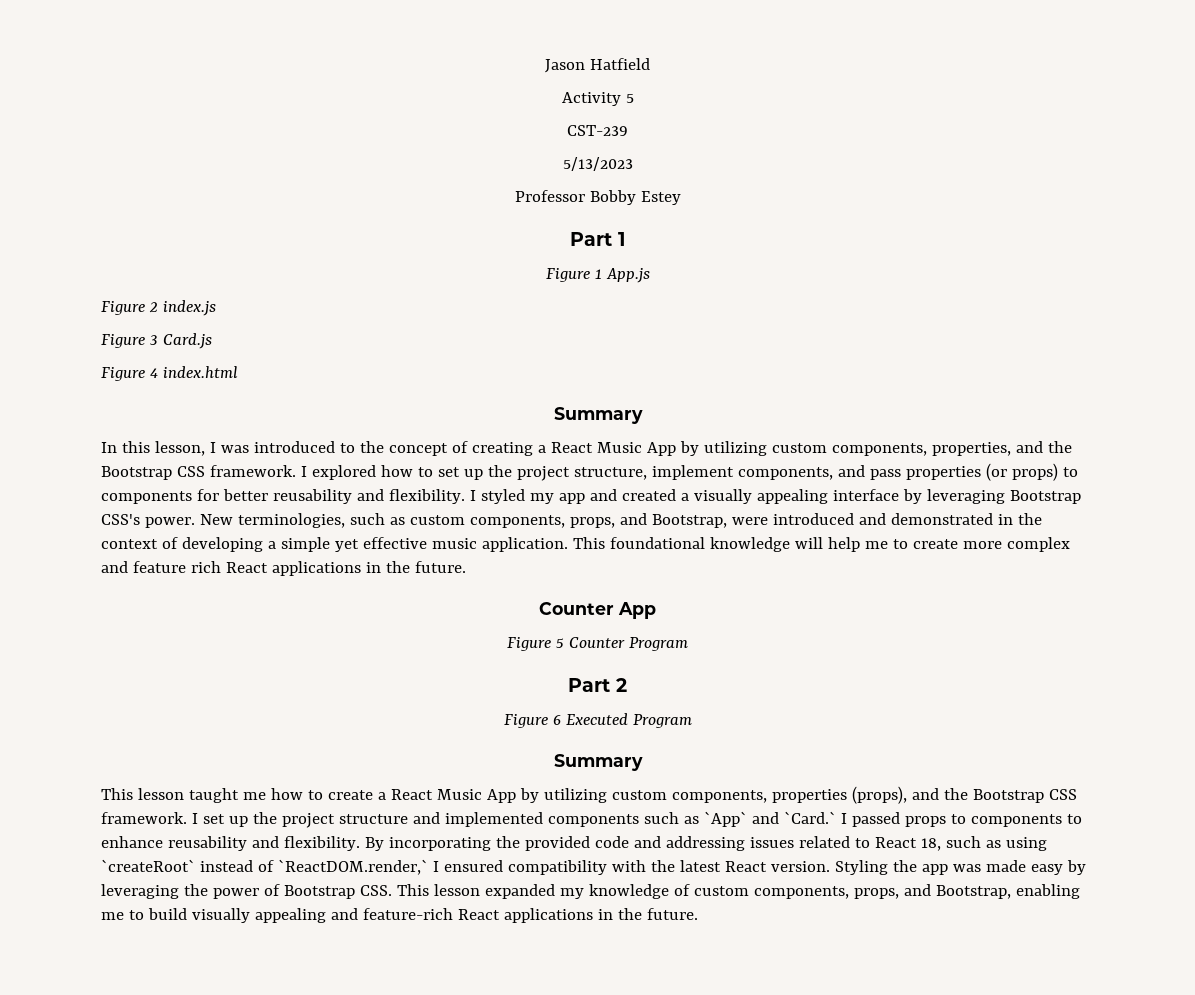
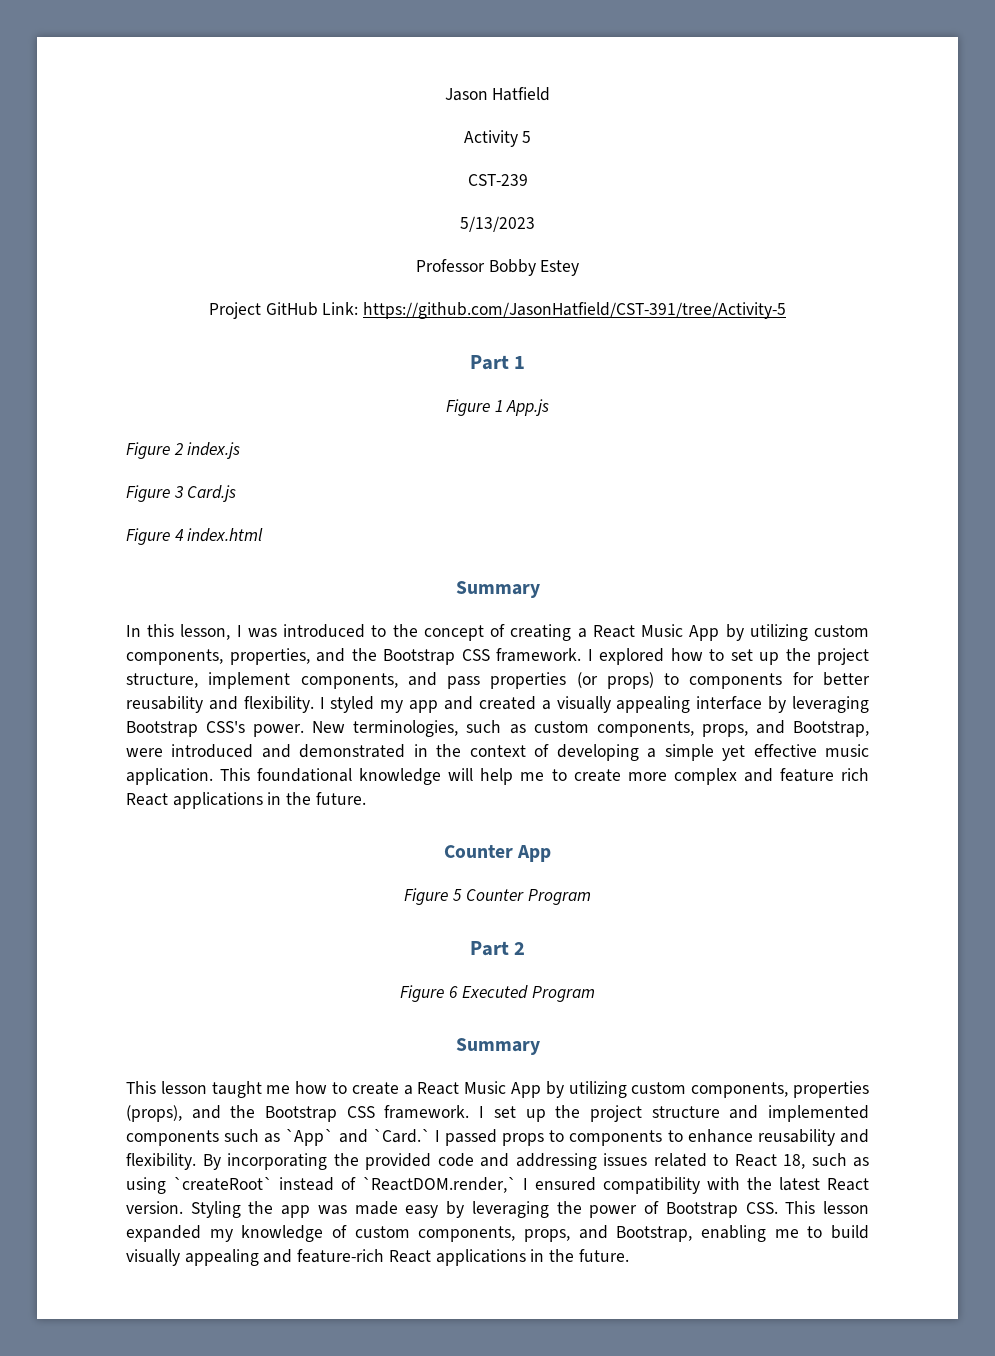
(681, 198) none -> [208,302,787,319] // Project GitHub Link: https://github.com/JasonHatfield/CST-391/tree/Activity-5

